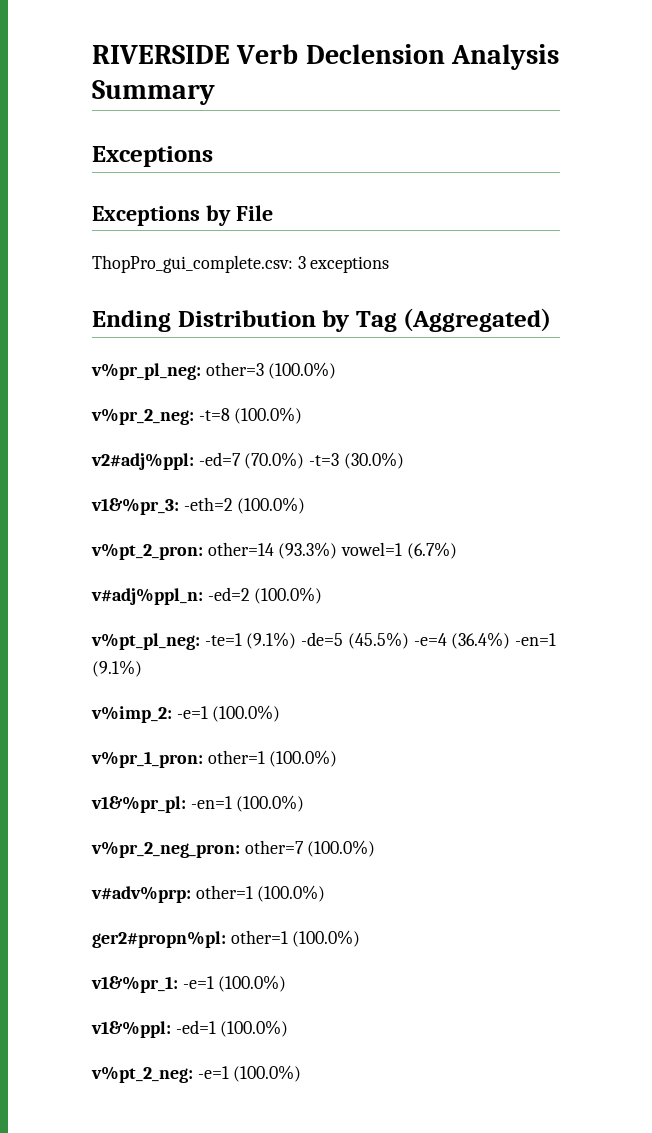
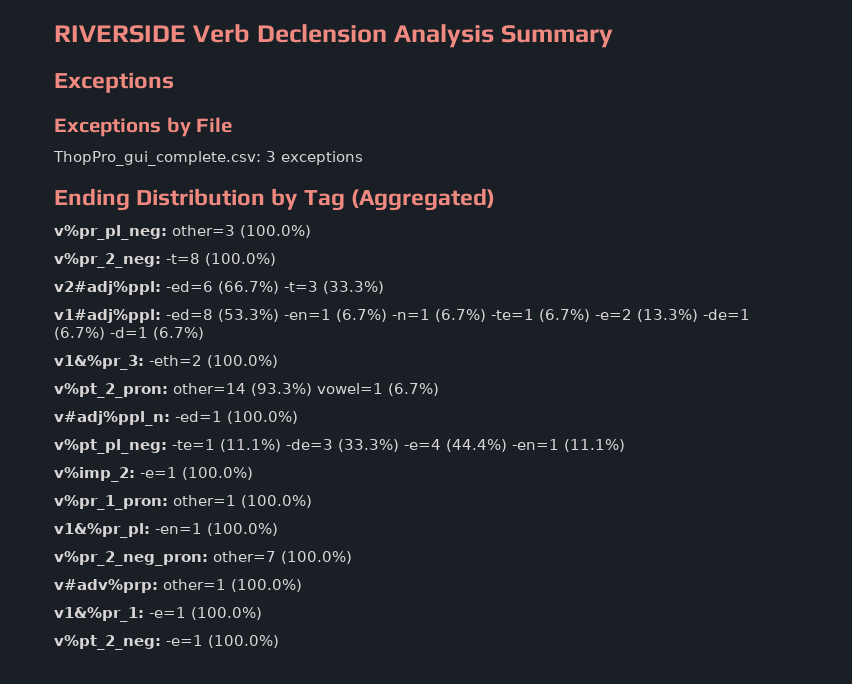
[198,452,404,469] -ed=7 (70.0%) -t=3 (30.0%) -> [166,281,384,294] [54,309,750,323] [54,327,204,340] -ed=6 (66.7%) -t=3 (33.3%) // v1#adj%ppl: -ed=8 (53.3%) -en=1 (6.7%) -n=1 (6.7%) -te=1 (6.7%) -e=2 (13.3%) -de=1 (6.7%) -d=1 (6.7%)
[207,587,250,601] -ed=2 -> [175,411,222,422] -ed=1
[246,632,557,649] [92,660,142,677] (9.1%) -de=5 (45.5%) -e=4 (36.4%) -en=1 (9.1%) -> [220,439,625,452] (11.1%) -de=3 (33.3%) -e=4 (44.4%) -en=1 (11.1%)
[92,930,361,948] // ger2#propn%pl: other=1 (100.0%) -> (302, 585) none
[91,1020,289,1038] // v1&%ppl: -ed=1 (100.0%) -> (262, 613) none

